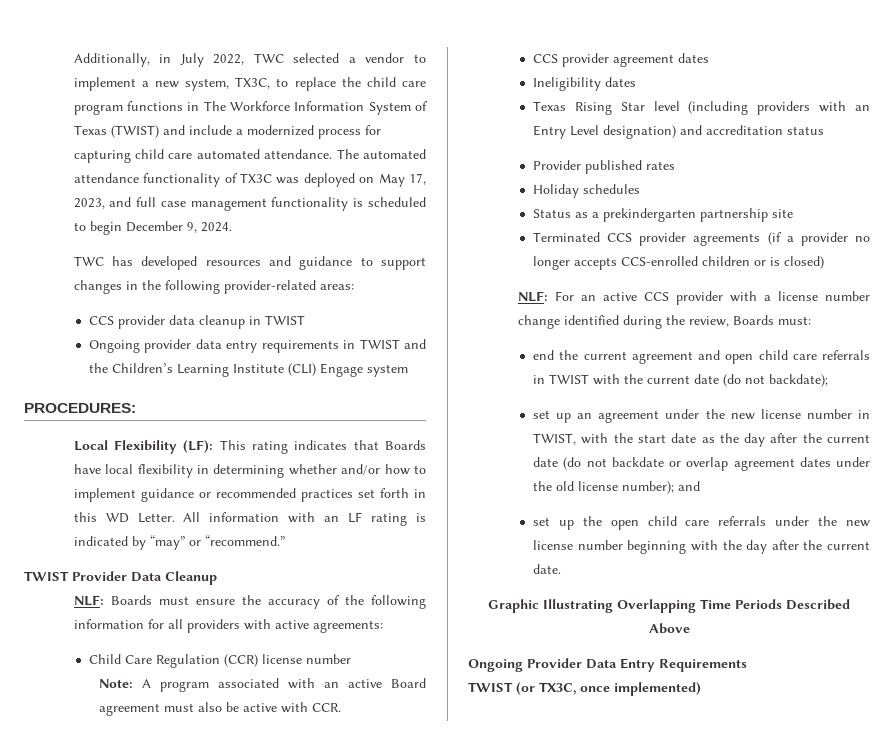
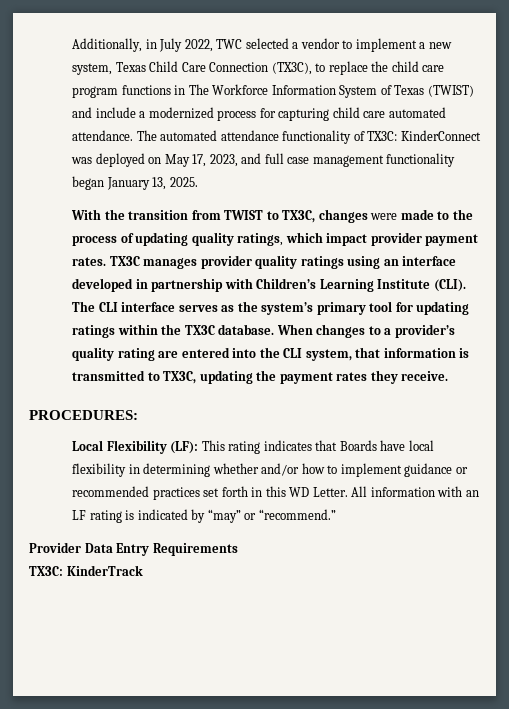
[235,77,271,89] TX3C, -> [115,61,312,75] Texas Child Care Connection (TX3C),
[239,173,272,183] TX3C -> [367,130,481,141] TX3C: KinderConnect
[353,197,426,207] [73,221,232,235] [73,256,427,270] [73,280,354,294] [89,315,306,329] [89,339,426,353] [89,363,409,377] is scheduled to begin December 9, 2024. // TWC has developed resources and guidance to support changes in the following provider-related areas: // CCS provider data cleanup in TWIST // Ongoing provider data entry requirements in TWIST and the Children’s Learning Institute (CLI) Engage system -> [72,176,198,190] [71,209,473,223] [72,232,479,246] [72,255,457,269] [72,278,466,292] [72,301,470,315] [72,324,455,338] [72,347,470,361] [72,370,449,384] began January 13, 2025. // With the transition from TWIST to TX3C, changes were made to the process of updating quality ratings, which impact provider payment rates. TX3C manages provider quality ratings using an interface developed in partnership with Children’s Learning Institute (CLI). The CLI interface serves as the system’s primary tool for updating ratings within the TX3C database. When changes to a provider’s quality rating are entered into the CLI system, that information is transmitted to TX3C, updating the payment rates they receive.
[24,571,217,585] [73,595,426,609] [73,619,383,633] [89,654,352,668] [98,678,427,692] [98,702,341,716] [533,53,710,67] [533,77,637,91] [533,101,870,115] [533,125,825,139] [533,160,676,174] [533,184,641,198] [533,208,794,222] [533,232,870,246] [533,256,825,270] [517,291,870,305] [517,315,811,329] [533,350,870,364] [533,374,829,387] [533,409,870,423] [533,433,870,447] [533,457,870,471] [533,481,701,494] [533,516,870,530] [533,540,870,554] [533,564,562,574] [488,599,850,613] [648,623,690,634] [468,659,523,672] TWIST Provider Data Cleanup // NLF: Boards must ensure the accuracy of the following information for all providers with active agreements: // Child Care Regulation (CCR) license number // Note: A program associated with an active Board agreement must also be active with CCR. // CCS provider agreement dates // Ineligibility dates // Texas Rising Star level (including providers with an Entry Level designation) and accreditation status // Provider published rates // Holiday schedules // Status as a prekindergarten partnership site // Terminated CCS provider agreements (if a provider no longer accepts CCS-enrolled children or is closed) // NLF: For an active CCS provider with a license number change identified during the review, Boards must: // end the current agreement and open child care referrals in TWIST with the current date (do not backdate); // set up an agreement under the new license number in TWIST, with the start date as the day after the current date (do not backdate or overlap agreement dates under the old license number); and // set up the open child care referrals under the new license number beginning with the day after the current date. // Graphic Illustrating Overlapping Time Periods Described Above // Ongoing -> (336, 514) none
[468,682,701,696] TWIST (or TX3C, once implemented) -> [29,565,143,576] TX3C: KinderTrack

